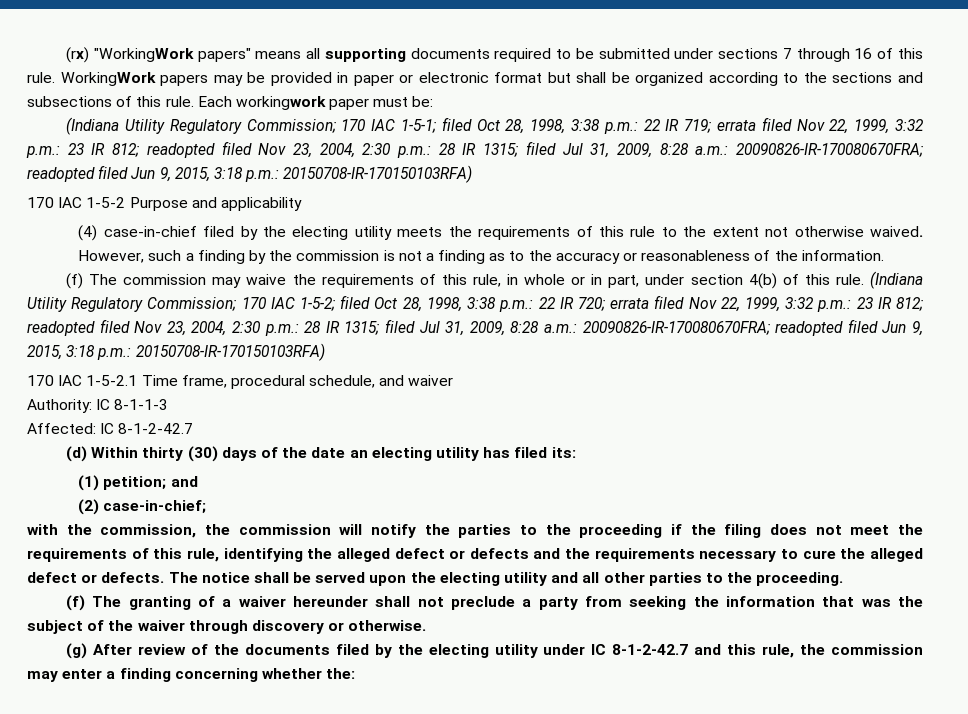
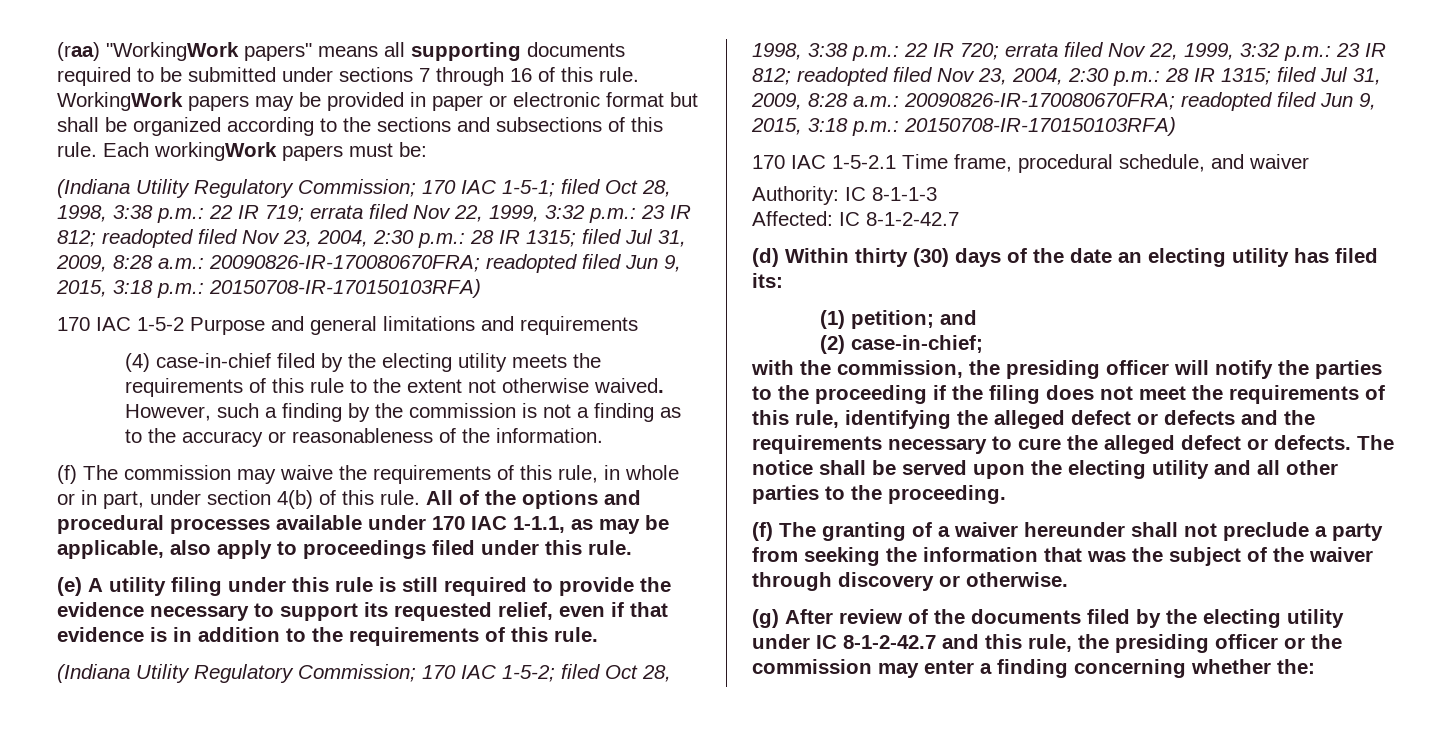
[66,47,90,63] (rx) -> [57,42,100,61] (raa)
[235,96,370,110] workingwork paper -> [154,142,343,161] workingWork papers
[220,197,302,211] applicability -> [310,316,638,335] general limitations and requirements
(864, 279) none -> [426,490,641,509] [57,515,669,534] [57,540,632,559] [57,577,671,596] [57,602,668,621] [57,627,598,646] All of the options and procedural processes available under 170 IAC 1-1.1, as may be applicable, also apply to proceedings filed under this rule. // (e) A utility filing under this rule is still required to provide the evidence necessary to support its requested relief, even if that evidence is in addition to the requirements of this rule. //
[238,524,331,535] commission -> [1006,360,1169,379] presiding officer
(826, 649) none -> [1115,634,1342,653] presiding officer or the

